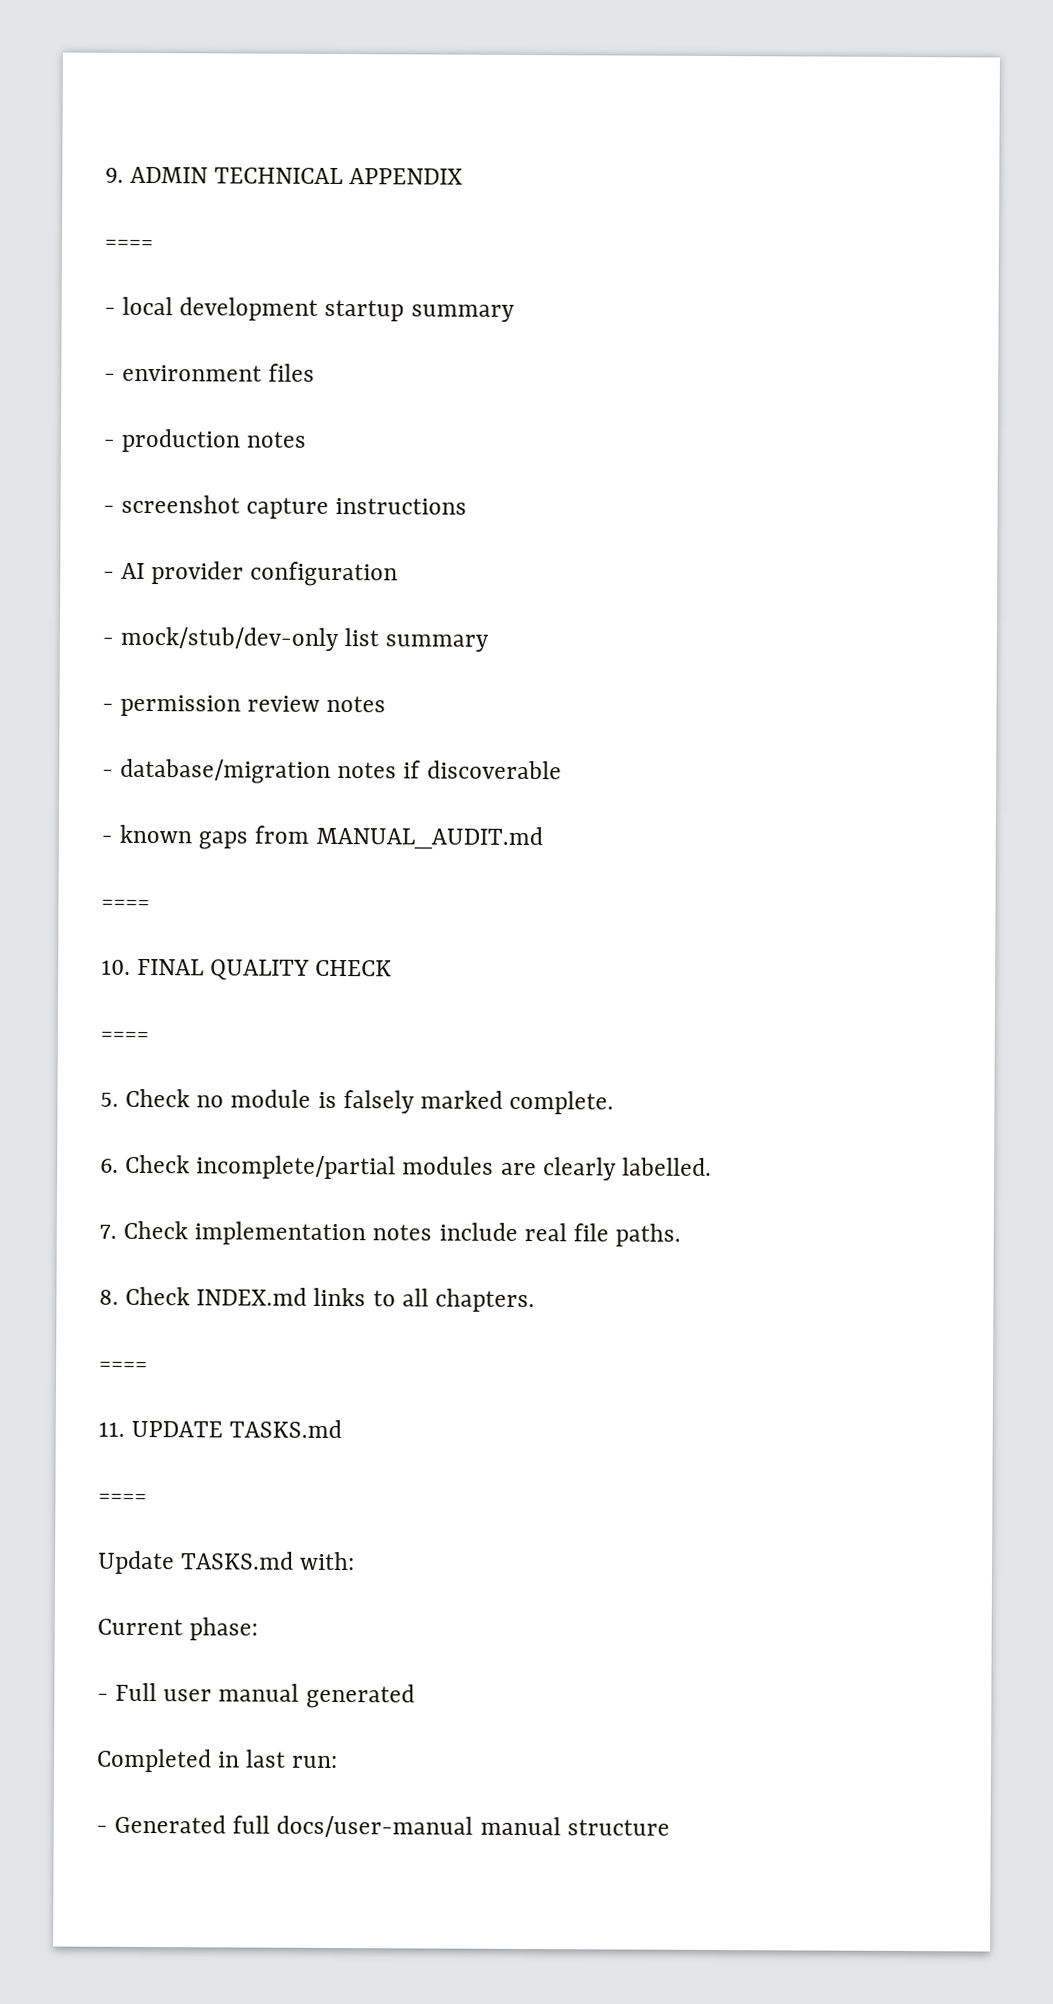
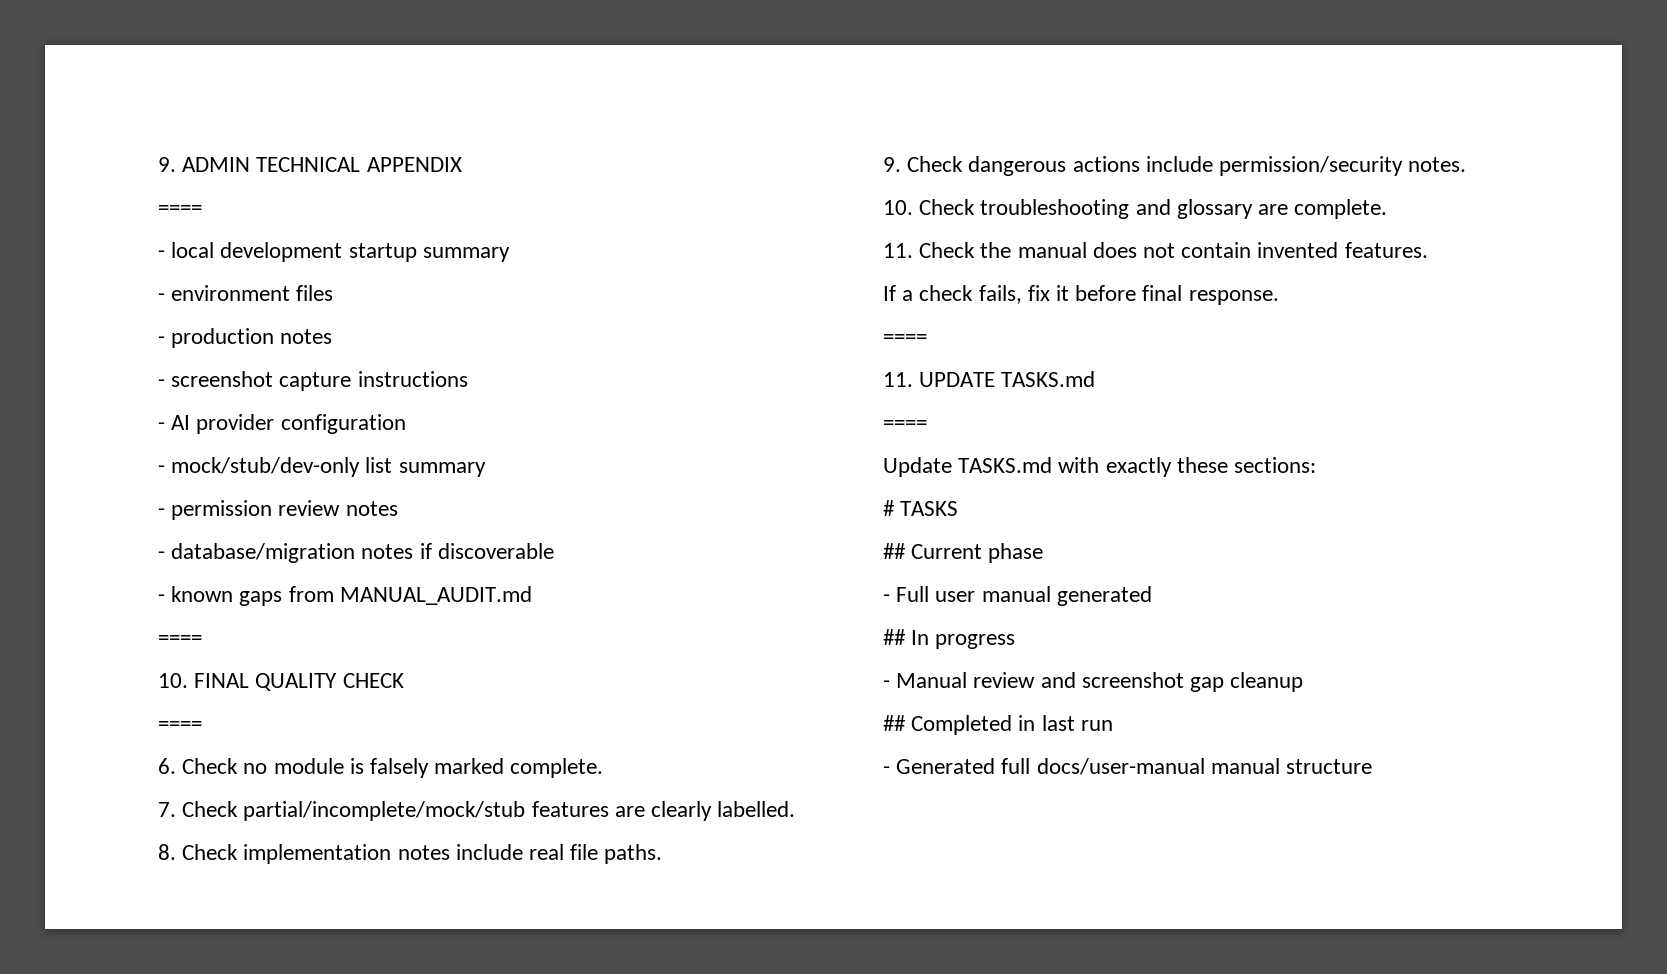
[100,1092,119,1107] 5. -> [158,758,176,774] 6.
[100,1154,495,1180] 6. Check incomplete/partial modules -> [158,801,609,821] 7. Check partial/incomplete/mock/stub features
[99,1224,117,1239] 7. -> [158,844,176,860] 8.
[99,1286,535,1313] 8. Check INDEX.md links to all chapters. -> [883,156,1467,176] [883,199,1388,219] [883,242,1428,258] [883,285,1279,305] 9. Check dangerous actions include permission/security notes. // 10. Check troubleshooting and glossary are complete. // 11. Check the manual does not contain invented features. // If a check fails, fix it before final response.
[300,1551,356,1571] [97,1617,259,1641] with: // Current phase: -> [1058,457,1317,477] [883,500,959,516] [883,543,1044,563] with exactly these sections: // # TASKS // ## Current phase
(415, 1696) none -> [883,629,1016,649] [883,672,1304,692] [883,715,906,731] ## In progress // - Manual review and screenshot gap cleanup // ##
[291,1755,339,1769] run: -> [1080,720,1113,731] run

